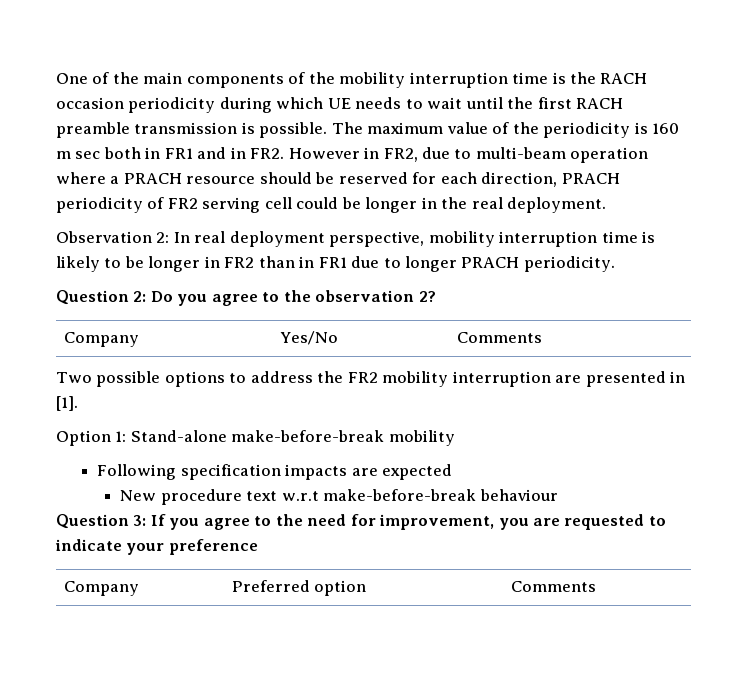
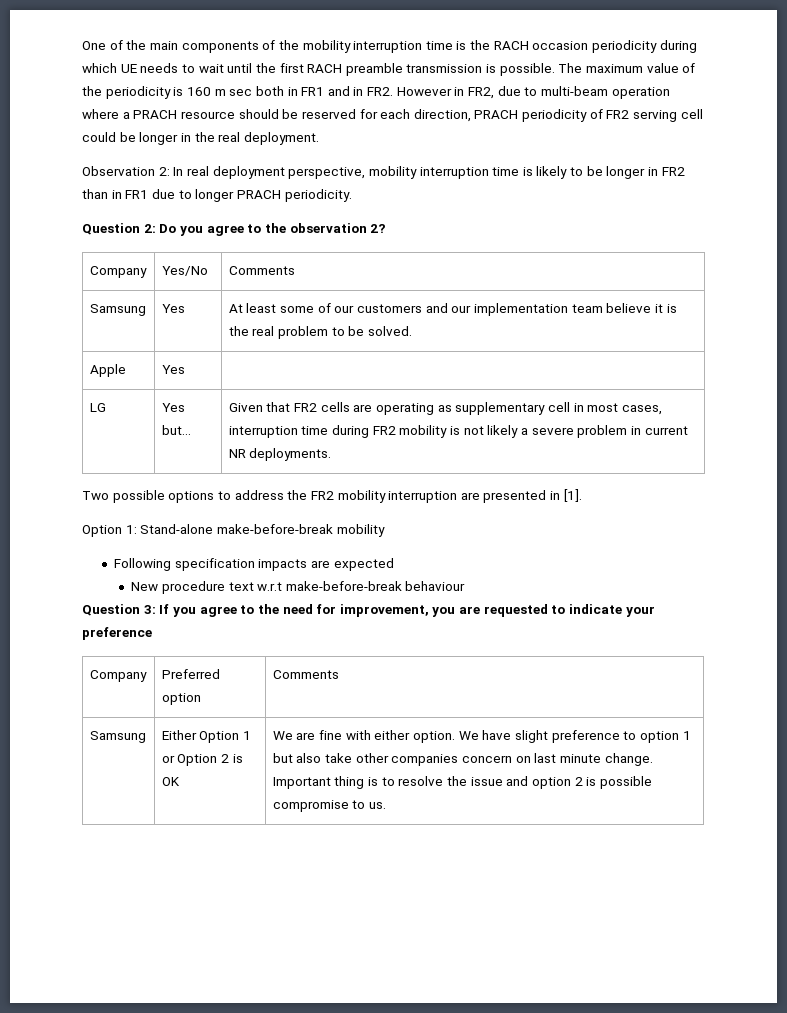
(542, 337) none -> [89,304,146,316] [161,304,185,313] [228,303,677,316] [228,326,413,339] [89,364,126,377] [161,365,185,374] [89,403,106,412] [161,403,185,412] [161,425,191,435] [228,402,662,415] [228,425,688,438] [228,448,332,461] // Samsung | Yes | At least some of our customers and our implementation team believe it is the real problem to be solved. // Apple | Yes | // LG | Yes but… | Given that FR2 cells are operating as supplementary cell in most cases, interruption time during FR2 mobility is not likely a severe problem in current NR deployments.
(596, 586) none -> [89,731,146,743] [161,730,252,743] [161,754,243,766] [161,777,180,786] [272,730,691,743] [272,753,653,766] [272,776,652,789] [272,800,387,812] // Samsung | Either Option 1 or Option 2 is OK | We are fine with either option. We have slight preference to option 1 but also take other companies concern on last minute change. Important thing is to resolve the issue and option 2 is possible compromise to us.

